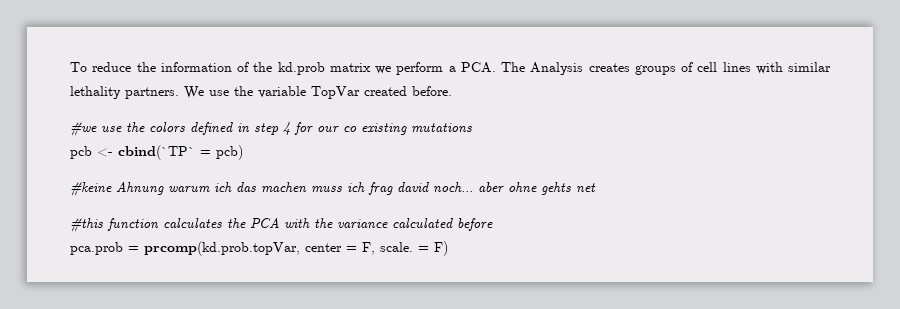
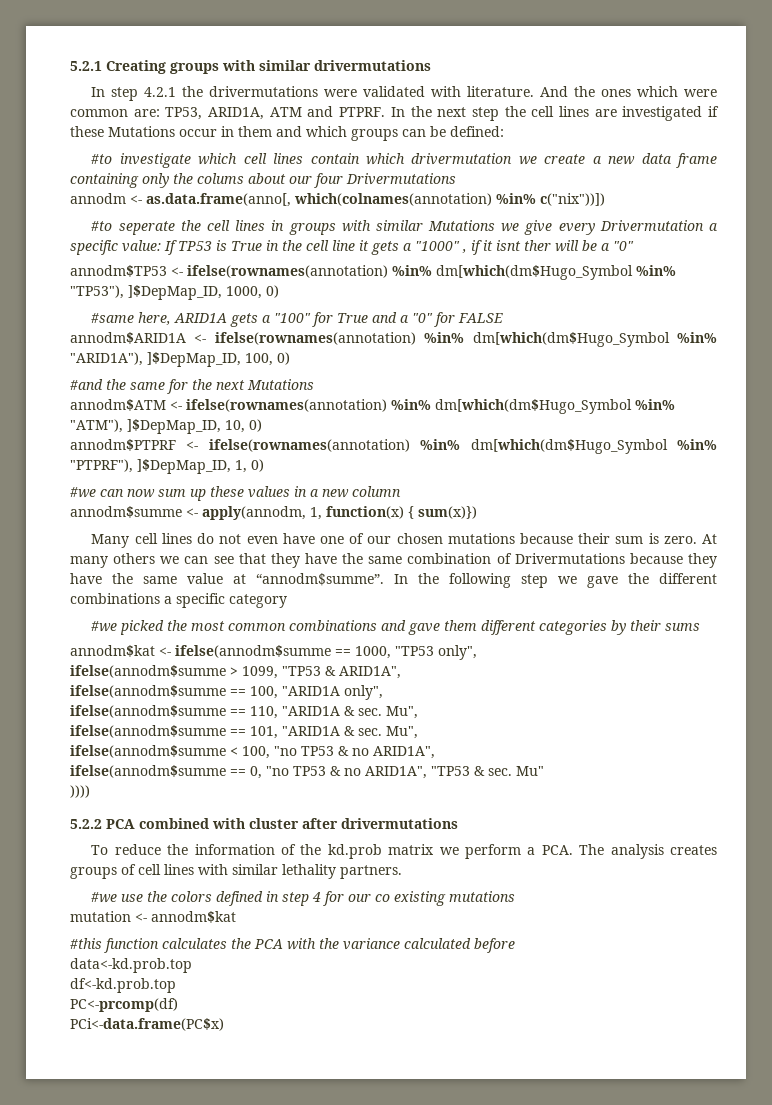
(70, 67) none -> [70,60,431,74] [91,86,717,101] [70,106,719,121] [70,126,504,141] [91,153,717,168] [70,173,456,188] [70,193,605,207] [91,220,718,235] [70,240,634,255] [70,265,676,280] [70,285,279,300] [91,312,504,327] [70,332,717,347] [70,352,290,367] [70,379,314,394] [70,399,675,414] [70,419,262,434] [70,439,717,454] [70,459,264,474] [70,486,401,501] [70,506,477,520] [91,533,718,548] [70,553,717,568] [70,573,717,588] [70,593,287,608] [91,620,701,635] [70,645,477,660] [70,665,401,679] [70,685,383,700] [70,705,418,719] [70,725,418,739] [70,745,435,759] [70,765,544,779] [70,785,90,798] [70,818,458,829] 5.2.1 Creating groups with similar drivermutations // In step 4.2.1 the drivermutations were validated with literature. And the ones which were common are: TP53, ARID1A, ATM and PTPRF. In the next step the cell lines are investigated if these Mutations occur in them and which groups can be defined: // #to investigate which cell lines contain which drivermutation we create a new data frame containing only the colums about our four Drivermutations // annodm <- as.data.frame(anno[, which(colnames(annotation) %in% c("nix"))]) // #to seperate the cell lines in groups with similar Mutations we give every Drivermutation a specific value: If TP53 is True in the cell line it gets a "1000" , if it isnt ther will be a "0" // annodm$TP53 <- ifelse(rownames(annotation) %in% dm[which(dm$Hugo_Symbol %in% "TP53"), ]$DepMap_ID, 1000, 0) // #same here, ARID1A gets a "100" for True and a "0" for FALSE // annodm$ARID1A <- ifelse(rownames(annotation) %in% dm[which(dm$Hugo_Symbol %in% "ARID1A"), ]$DepMap_ID, 100, 0) // #and the same for the next Mutations // annodm$ATM <- ifelse(rownames(annotation) %in% dm[which(dm$Hugo_Symbol %in% "ATM"), ]$DepMap_ID, 10, 0) // annodm$PTPRF <- ifelse(rownames(annotation) %in% dm[which(dm$Hugo_Symbol %in% "PTPRF"), ]$DepMap_ID, 1, 0) // #we can now sum up these values in a new column // annodm$summe <- apply(annodm, 1, function(x) { sum(x)}) // Many cell lines do not even have one of our chosen mutations because their sum is zero. At many others we can see that they have the same combination of Drivermutations because they have the same value at “annodm$summe”. In the following step we gave the different combinations a specific category // #we picked the most common combinations and gave them different categories by their sums // annodm$kat <- ifelse(annodm$summe == 1000, "TP53 only", // ifelse(annodm$summe > 1099, "TP53 & ARID1A", // ifelse(annodm$summe == 100, "ARID1A only", // ifelse(annodm$summe == 110, "ARID1A & sec. Mu", // ifelse(annodm$summe == 101, "ARID1A & sec. Mu", // ifelse(annodm$summe < 100, "no TP53 & no ARID1A", // ifelse(annodm$summe == 0, "no TP53 & no ARID1A", "TP53 & sec. Mu" // )))) // 5.2.2 PCA combined with cluster after drivermutations //
[530,62,584,75] Analysis -> [610,844,664,859] analysis
[184,86,452,99] We use the variable TopVar created before. -> (402, 872) none
[70,145,243,160] [70,182,596,196] pcb <- cbind(`TP` = pcb) // #keine Ahnung warum ich das machen muss ich frag david noch... aber ohne gehts net -> [70,911,236,923] mutation <- annodm$kat
[70,241,448,256] pca.prob = prcomp(kd.prob.topVar, center = F, scale. = F) -> [70,958,192,973] [70,978,176,993] [70,998,178,1012] [70,1018,224,1031] data<-kd.prob.top // df<-kd.prob.top // PC<-prcomp(df) // PCi<-data.frame(PC$x)

